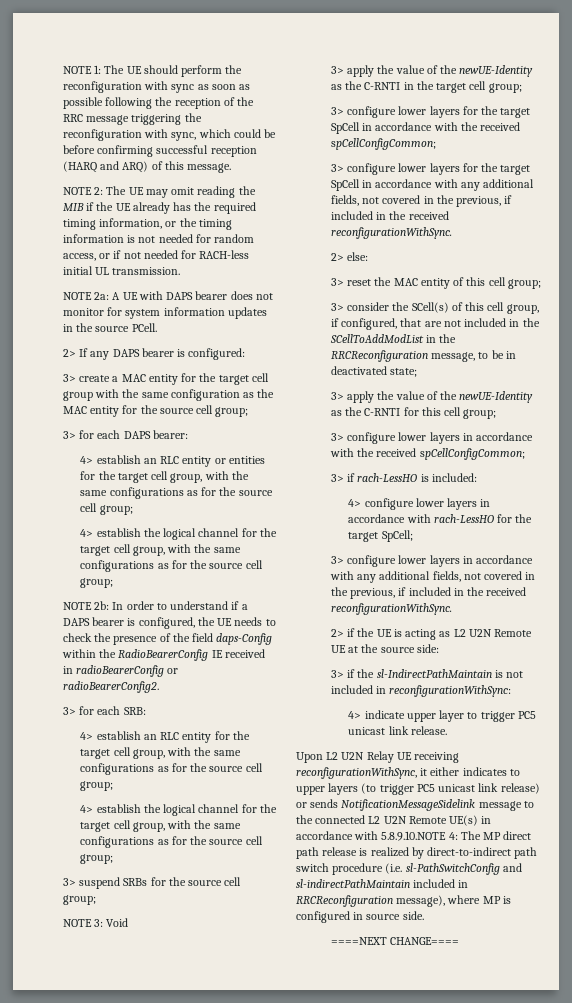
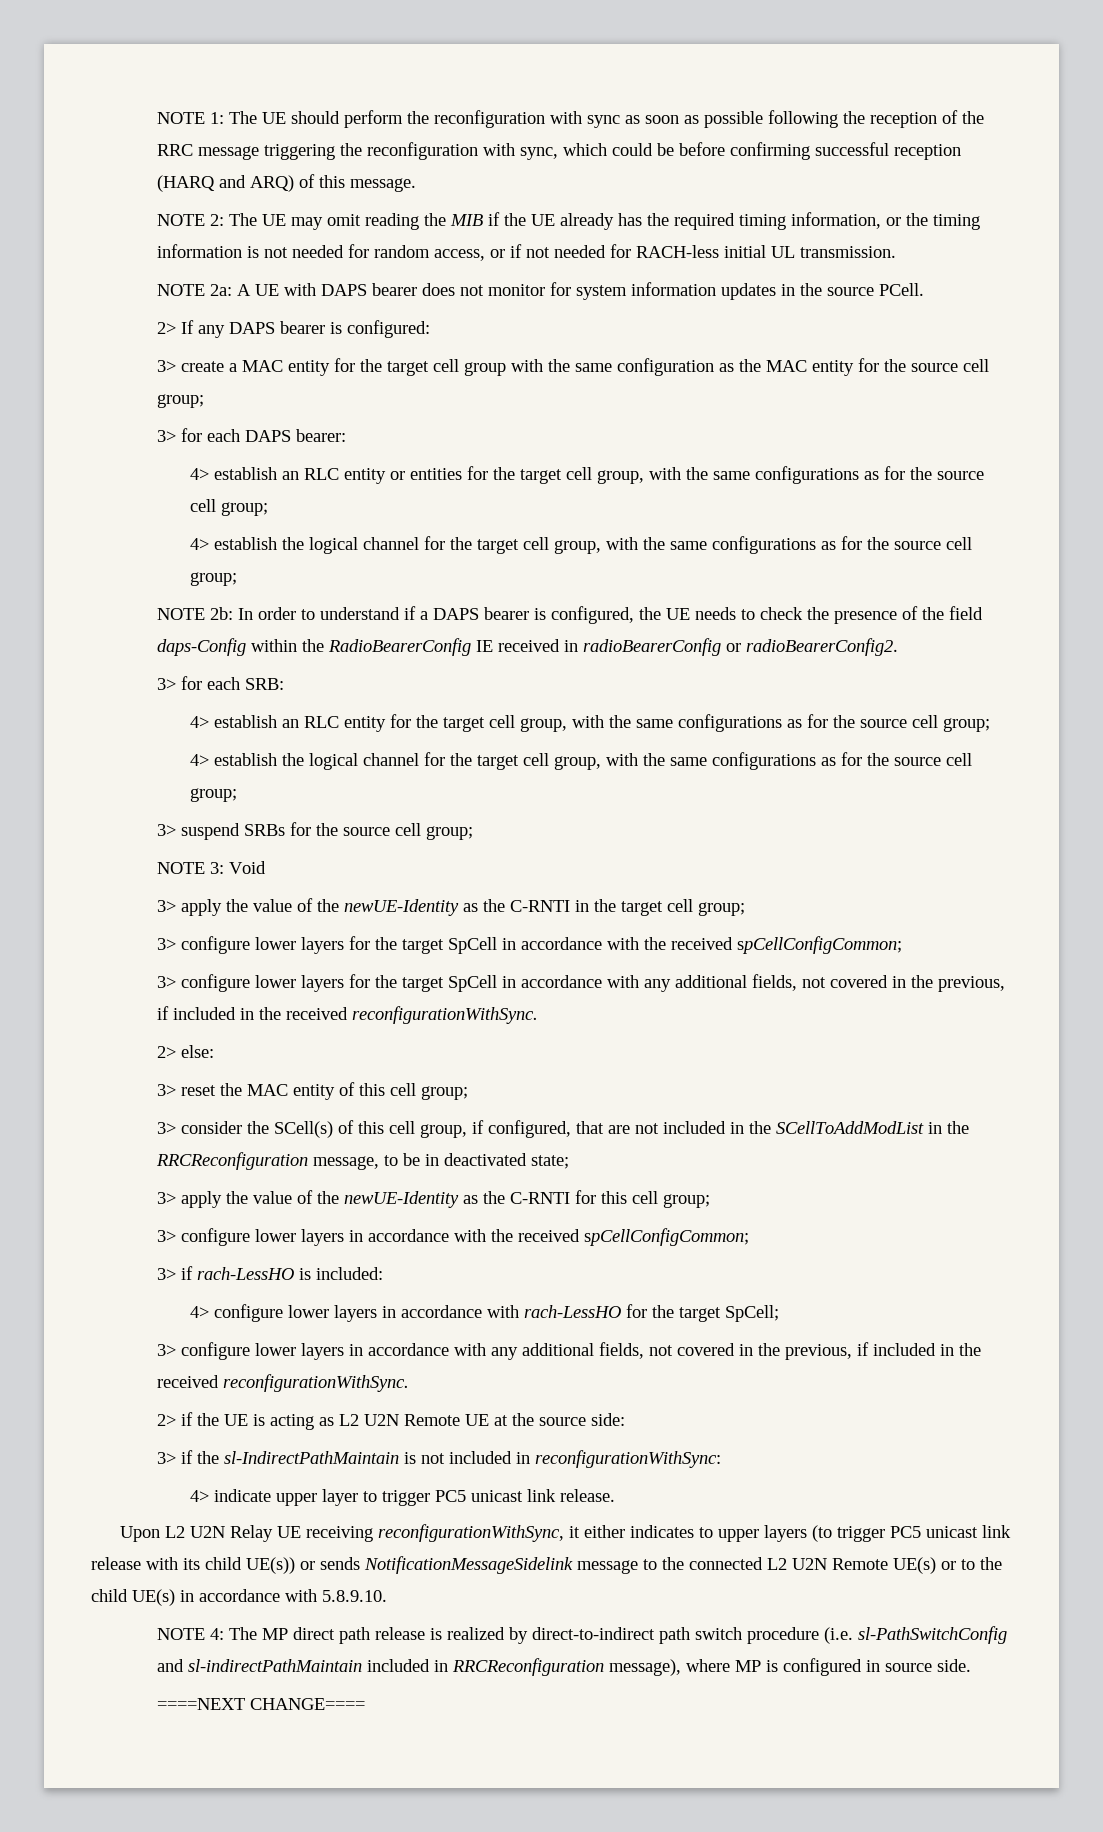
[500,783,540,794] release) -> [91,1557,295,1574] release with its child UE(s))
[481,816,492,824] [296,831,447,841] in accordance with 5.8.9.10.NOTE -> [941,1557,1002,1570] [91,1589,387,1606] [156,1628,205,1640] or to the child UE(s) in accordance with 5.8.9.10. // NOTE

